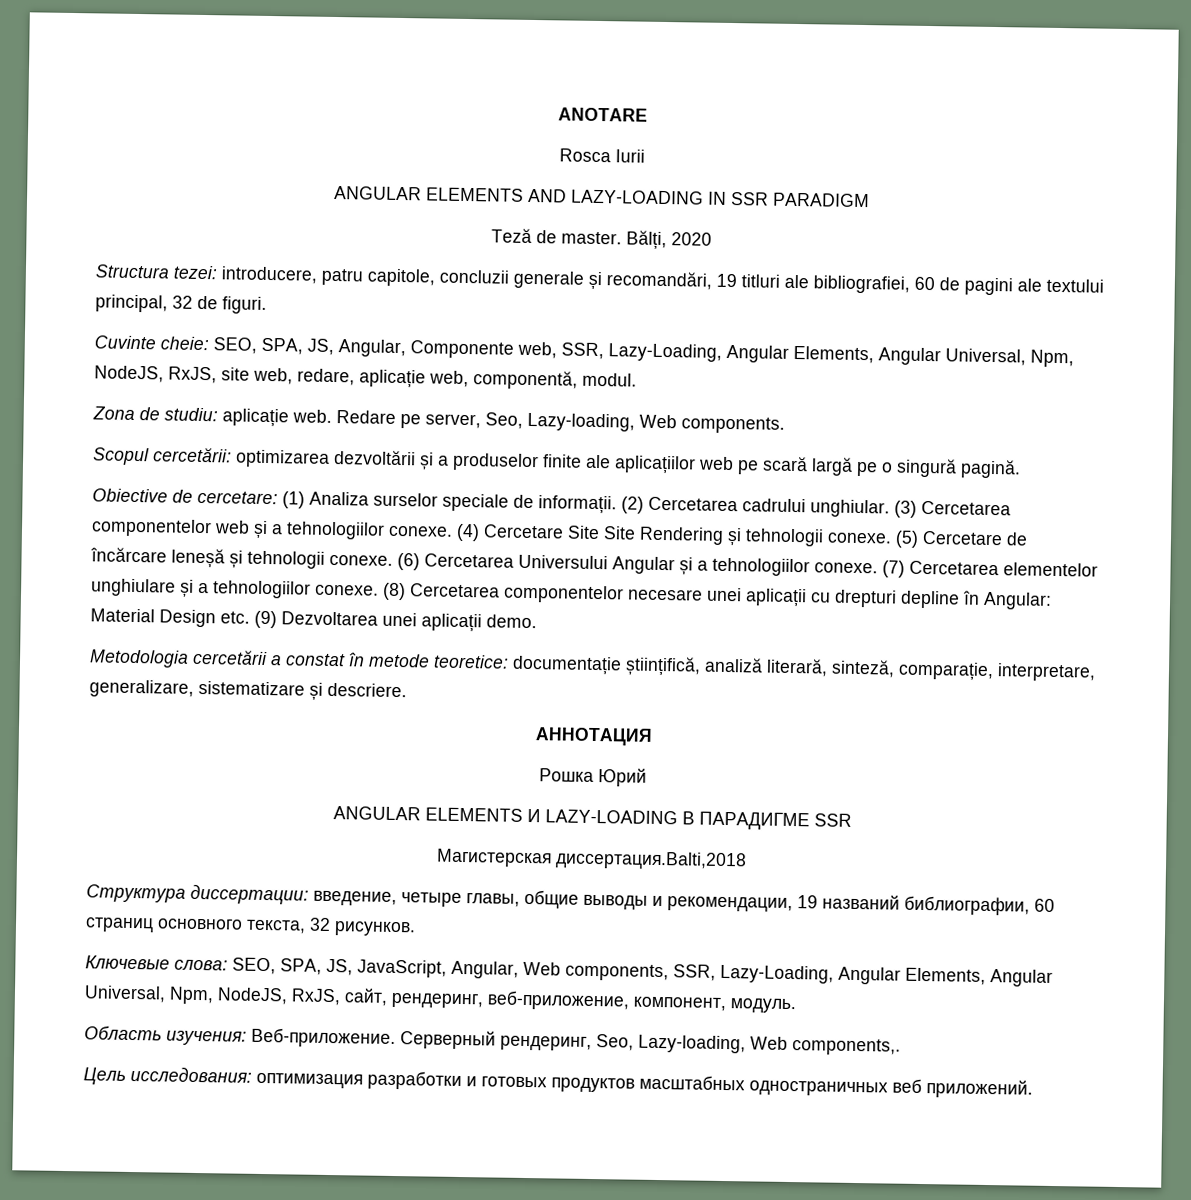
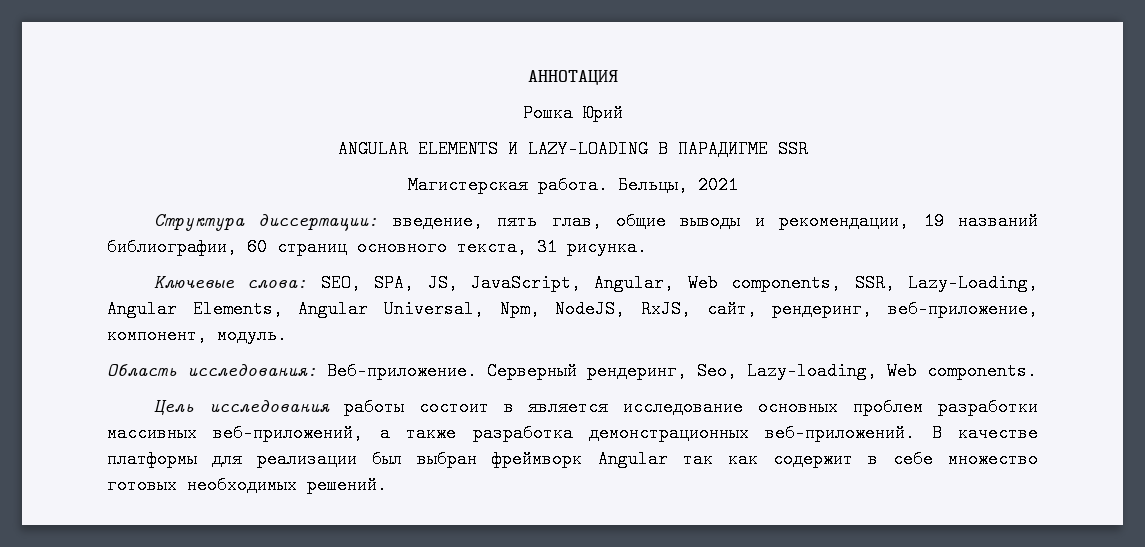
[558,107,648,122] [559,148,645,163] [334,185,870,208] [490,228,712,250] [95,264,1104,296] [95,294,267,314] [94,335,1074,368] [94,365,637,390] [92,406,785,434] [93,447,1021,479] [92,488,1011,518] [91,518,1028,548] [90,547,1098,578] [91,578,1052,610] [90,608,537,632] [89,649,1096,682] [89,679,407,700] ANOTARE // Rosca Iurii // ANGULAR ELEMENTS AND LAZY-LOADING IN SSR PARADIGM // Teză de master. Bălți, 2020 // Structura tezei: introducere, patru capitole, concluzii generale și recomandări, 19 titluri ale bibliografiei, 60 de pagini ale textului principal, 32 de figuri. // Cuvinte cheie: SEO, SPA, JS, Angular, Componente web, SSR, Lazy-Loading, Angular Elements, Angular Universal, Npm, NodeJS, RxJS, site web, redare, aplicație web, componentă, modul. // Zona de studiu: aplicație web. Redare pe server, Seo, Lazy-loading, Web components. // Scopul cercetării: optimizarea dezvoltării și a produselor finite ale aplicațiilor web pe scară largă pe o singură pagină. // Obiective de cercetare: (1) Analiza surselor speciale de informații. (2) Cercetarea cadrului unghiular. (3) Cercetarea componentelor web și a tehnologiilor conexe. (4) Cercetare Site Site Rendering și tehnologii conexe. (5) Cercetare de încărcare leneșă și tehnologii conexe. (6) Cercetarea Universului Angular și a tehnologiilor conexe. (7) Cercetarea elementelor unghiulare și a tehnologiilor conexe. (8) Cercetarea componentelor necesare unei aplicații cu drepturi depline în Angular: Material Design etc. (9) Dezvoltarea unei aplicații demo. // Metodologia cercetării a constat în metode teoretice: documentație științifică, analiză literară, sinteză, comparație, interpretare, generalizare, sistematizare și descriere. // -> (527, 77) none
[555,850,747,871] диссертация.Balti,2018 -> [537,176,738,194] работа. Бельцы, 2021
[401,892,520,907] четыре главы, -> [497,212,602,230] пять глав,
[309,917,416,937] 32 рисунков. -> [537,238,647,256] 31 рисунка.
[166,1030,247,1046] изучения: -> [187,364,317,376] исследования:
[792,1038,901,1056] components,. -> [927,362,1037,380] components.
[130,1066,1033,1099] исследования: оптимизация разработки и готовых продуктов масштабных одностраничных веб приложений. -> [208,400,1038,416] [107,424,1038,442] [107,450,1039,468] [107,476,387,494] исследования работы состоит в является исследование основных проблем разработки массивных веб-приложений, а также разработка демонстрационных веб-приложений. В качестве платформы для реализации был выбран фреймворк Angular так как содержит в себе множество готовых необходимых решений.

